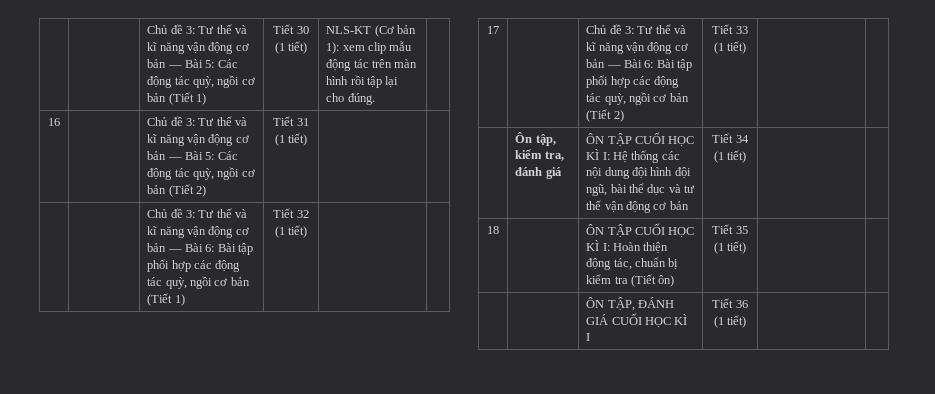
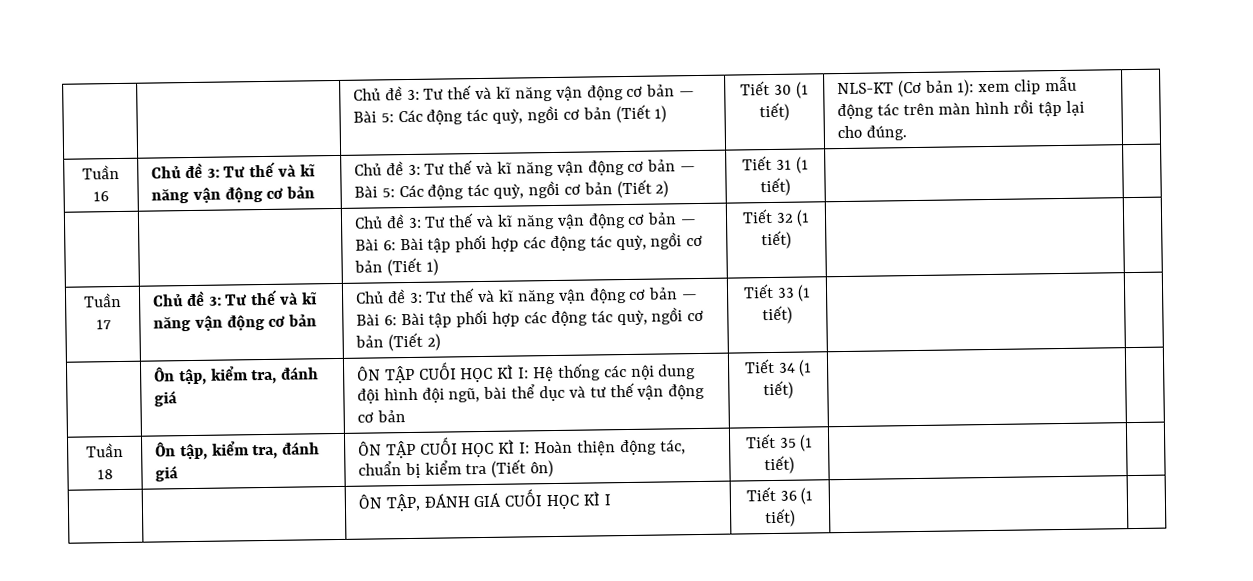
(375, 99) none -> [82,164,120,180] Tuần
(60, 122) none -> [150,161,317,179] [150,186,316,204] Chủ đề 3: Tư thế và kĩ năng vận động cơ bản
(308, 231) none -> [83,292,122,308] Tuần
(499, 30) none -> [152,289,319,307] [152,314,318,332] Chủ đề 3: Tư thế và kĩ năng vận động cơ bản
(747, 156) none -> [86,442,124,458] Tuần
(499, 230) none -> [154,441,321,461] [154,465,178,482] Ôn tập, kiểm tra, đánh giá

